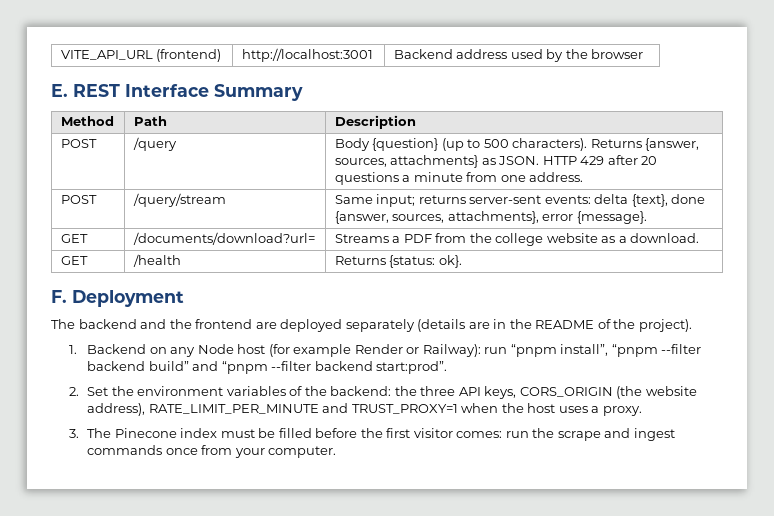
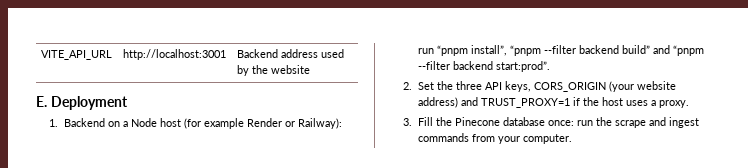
[156,49,222,62] (frontend) -> (113, 55) none
[591,49,644,59] browser -> [271,65,311,74] website
[73,84,303,101] [60,116,114,126] [133,116,167,126] [334,115,416,129] [60,139,97,148] [132,137,177,151] [334,138,700,151] [334,155,658,168] [334,172,584,185] [60,195,97,204] [132,193,226,207] [334,194,706,207] [334,211,647,224] [60,234,88,243] [132,232,315,245] [334,233,700,246] [60,256,88,265] [132,254,181,267] [334,255,462,268] [51,290,184,307] [51,319,692,332] REST Interface Summary // Method | Path | Description // POST | /query | Body {question} (up to 500 characters). Returns {answer, sources, attachments} as JSON. HTTP 429 after 20 questions a minute from one address. // POST | /query/stream | Same input; returns server-sent events: delta {text}, done {answer, sources, attachments}, error {message}. // GET | /documents/download?url= | Streams a PDF from the college website as a download. // GET | /health | Returns {status: ok}. // F. Deployment // The backend and the frontend are deployed separately (details are in the README of the project). -> [50,96,128,110] Deployment
[170,347,196,357] any -> [122,121,128,127] a
[137,386,697,399] [87,403,319,416] environment variables of the backend: the three API keys, CORS_ORIGIN (the website address), RATE_LIMIT_PER_MINUTE -> [455,81,676,92] [417,97,458,108] three API keys, CORS_ORIGIN (your website address)
[461,403,499,413] when -> [572,97,580,106] if
[87,428,503,438] The Pinecone index must be filled before the first visitor comes: -> [417,117,574,126] Fill the Pinecone database once:
[165,448,198,455] once -> (469, 137) none

